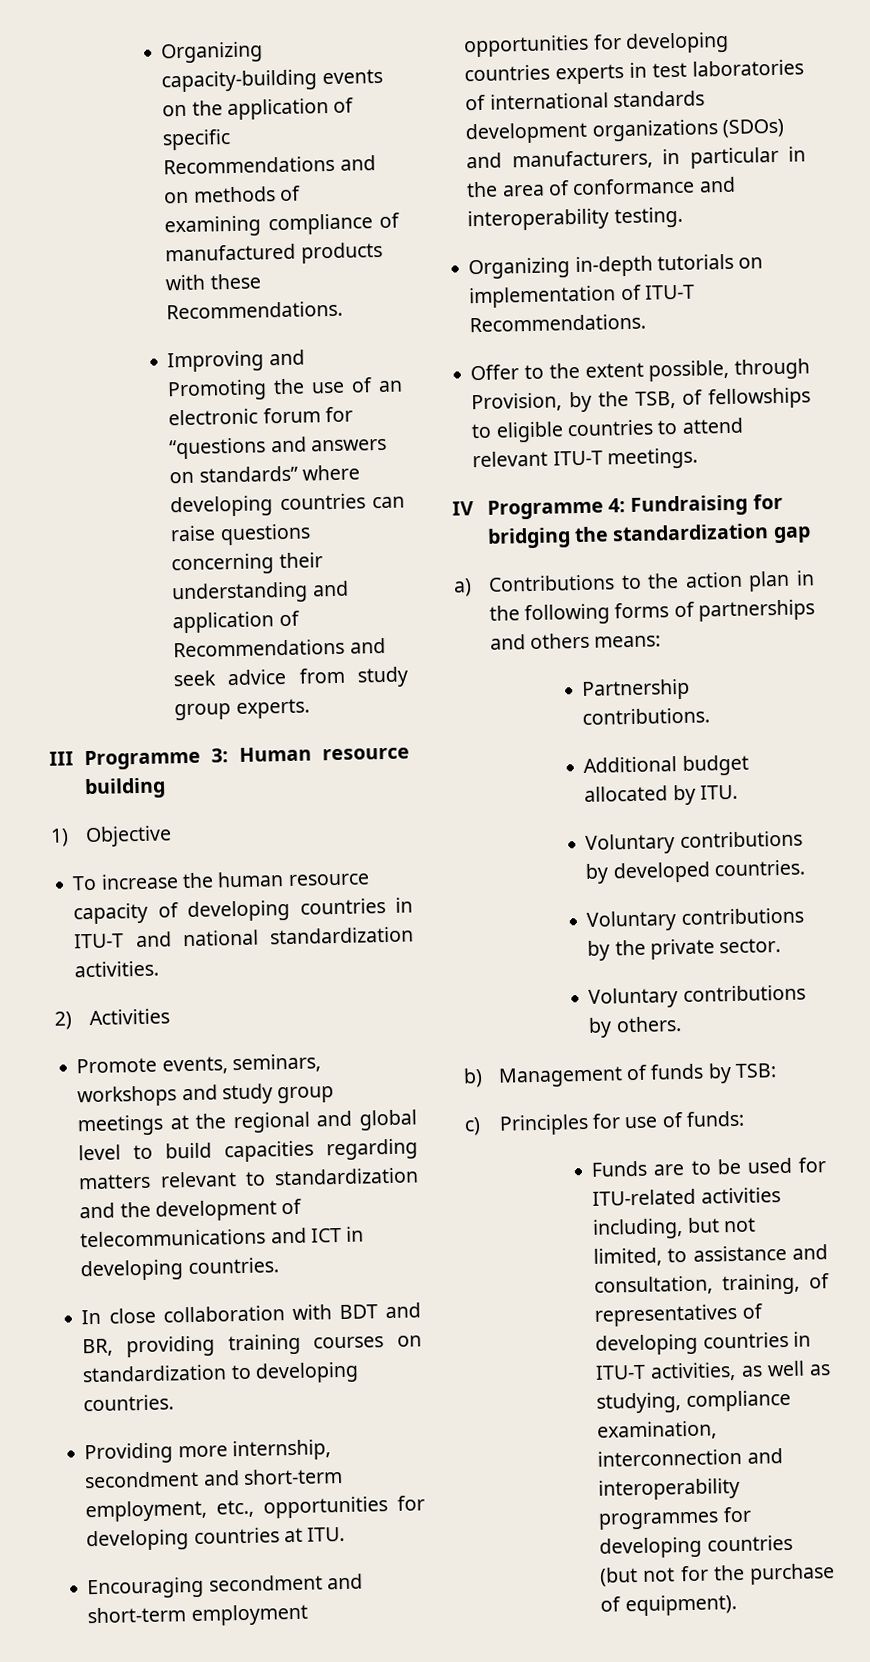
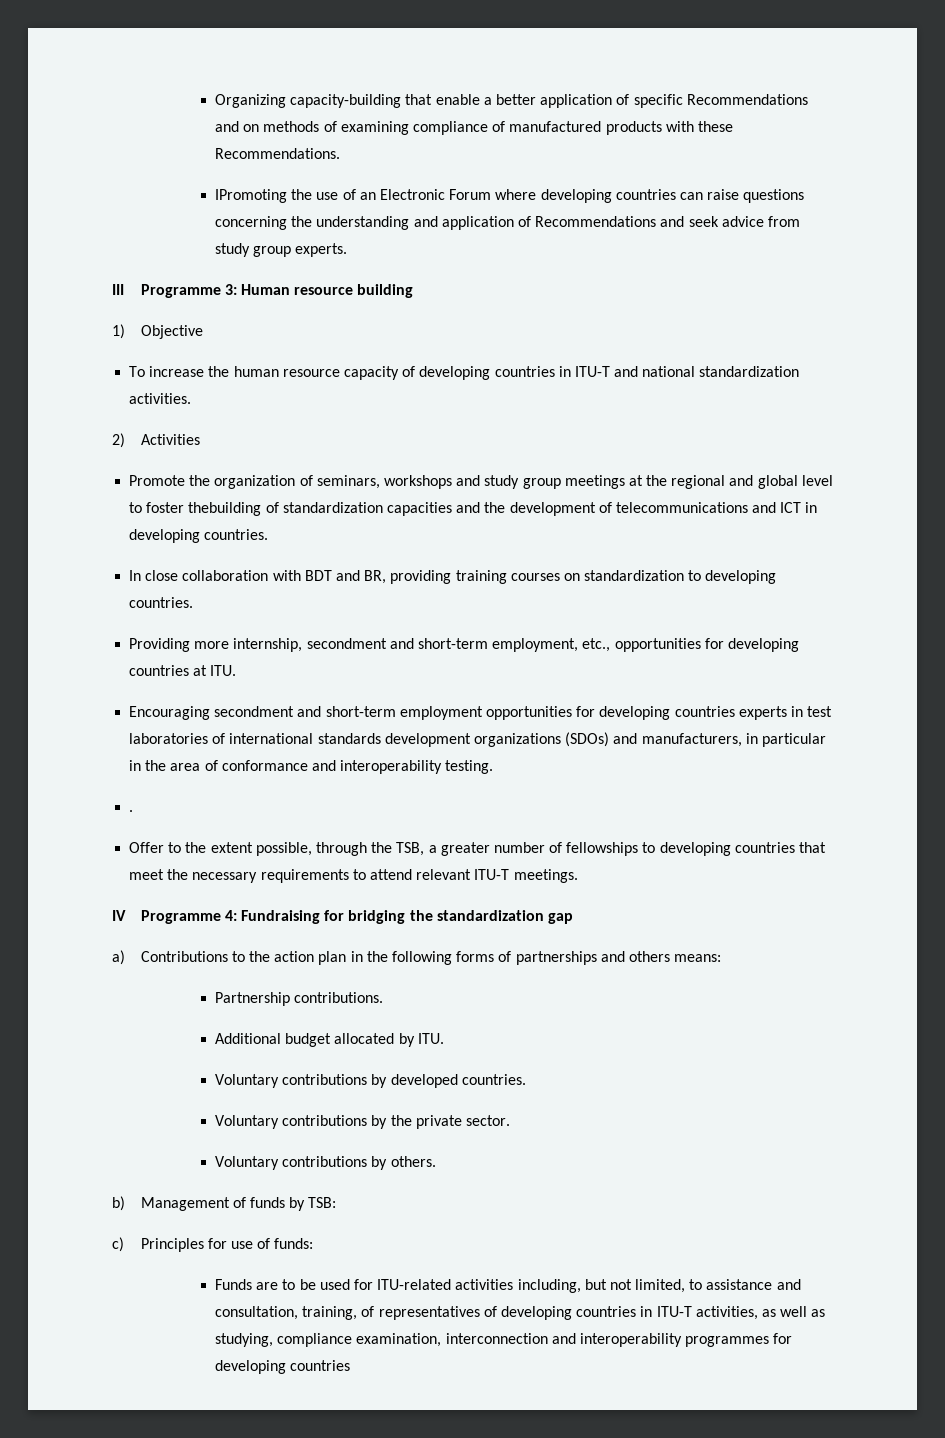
[321,68,383,85] [162,100,223,117] events on the -> [405,94,536,105] that enable a better
[167,349,305,373] [167,379,268,402] Improving and Promoting -> [215,189,288,203] IPromoting
[168,406,353,426] [169,436,387,460] [169,465,298,484] electronic forum for “questions and answers on standards” -> [379,189,492,200] Electronic Forum
[278,552,323,569] their -> [291,216,313,227] the
[161,1056,228,1075] events, -> [189,475,313,489] the organization of
[165,1138,418,1163] [78,1167,420,1190] build capacities regarding matters relevant to standardization -> [146,502,452,516] foster thebuilding of standardization capacities
[468,253,764,280] [469,284,695,309] [469,313,647,333] Organizing in-depth tutorials on implementation of ITU-T Recommendations. -> [129,810,134,812] .
[471,387,811,413] [471,419,654,443] Provision, by the TSB, of fellowships to eligible countries -> [371,842,827,856] [129,869,349,883] the TSB, a greater number of fellowships to developing countries that meet the necessary requirements
[599,1563,835,1587] [600,1594,737,1617] (but not for the purchase of equipment). -> (351, 1365) none

